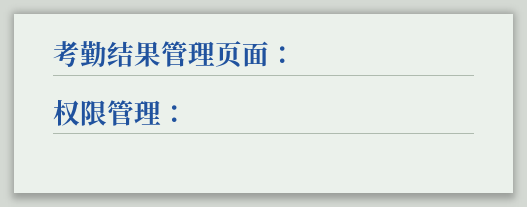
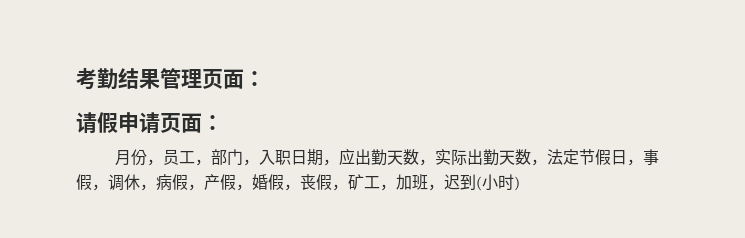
[53,99,188,126] 权限管理： -> [76,112,223,134] [115,148,660,166] [76,174,520,191] 请假申请页面： // 月份，员工，部门，入职日期，应出勤天数，实际出勤天数，法定节假日，事假，调休，病假，产假，婚假，丧假，矿工，加班，迟到(小时)

